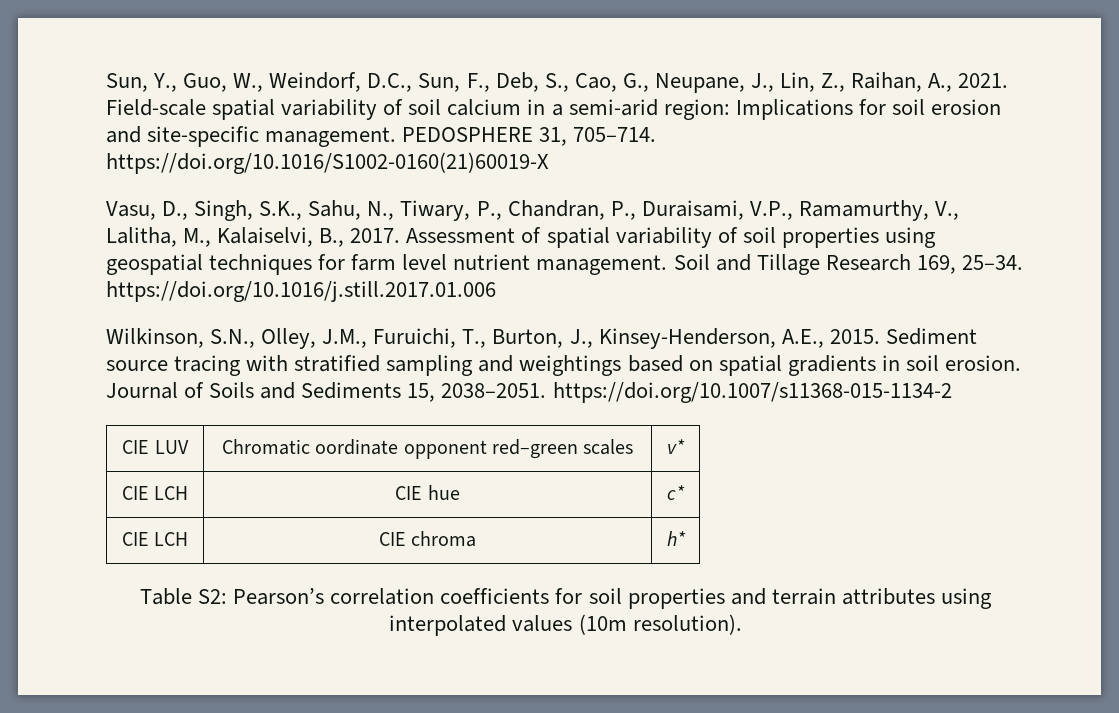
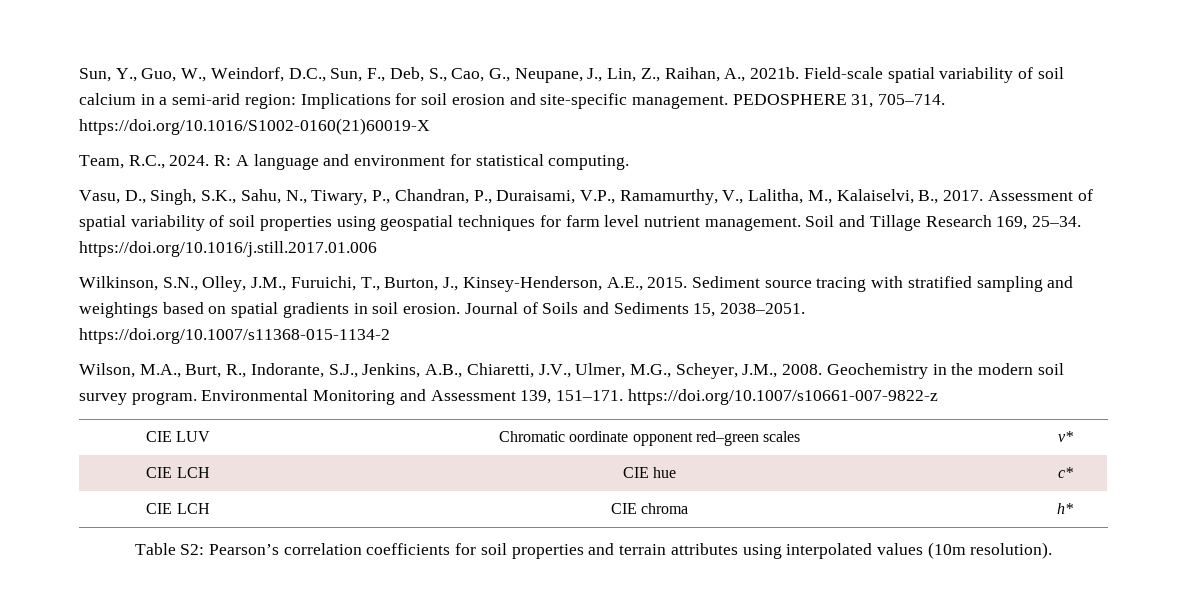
[958,73,1009,88] 2021. -> [750,67,800,79] 2021b.
(549, 163) none -> [79,154,630,170] // Team, R.C., 2024. R: A language and environment for statistical computing.
(952, 392) none -> [79,363,1064,379] [79,389,938,405] // Wilson, M.A., Burt, R., Indorante, S.J., Jenkins, A.B., Chiaretti, J.V., Ulmer, M.G., Scheyer, J.M., 2008. Geochemistry in the modern soil survey program. Environmental Monitoring and Assessment 139, 151–171. https://doi.org/10.1007/s10661-007-9822-z

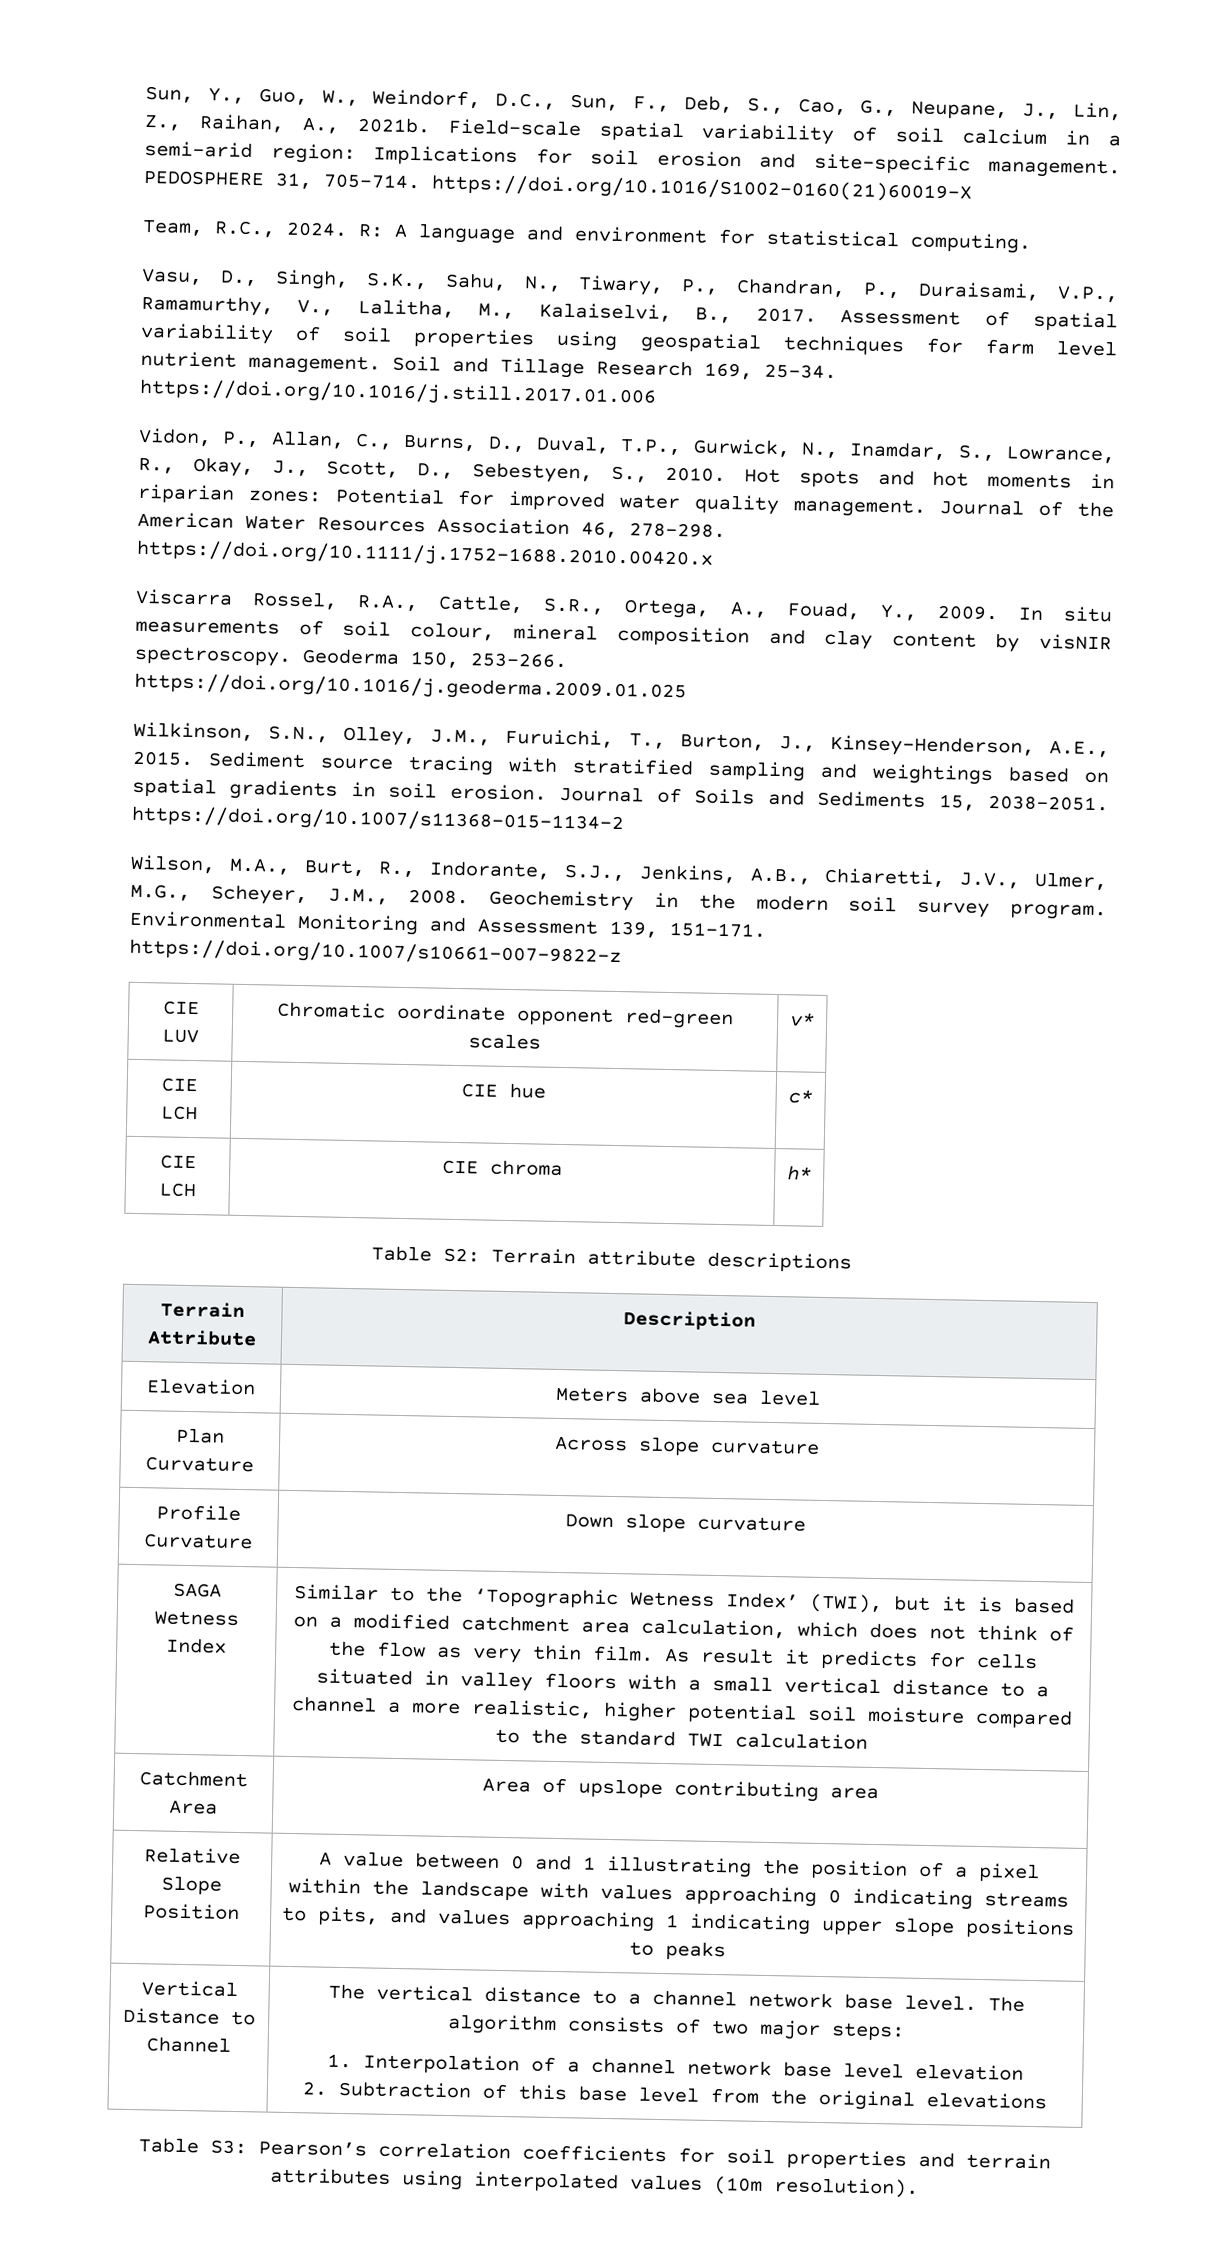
(377, 249) none -> [138,427,1115,464] [138,456,1115,490] [137,483,1114,518] [137,511,726,538] [136,539,713,570] [135,588,1113,623] [135,617,1112,653] [134,645,567,668] [134,672,687,703] // Vidon, P., Allan, C., Burns, D., Duval, T.P., Gurwick, N., Inamdar, S., Lowrance, R., Okay, J., Scott, D., Sebestyen, S., 2010. Hot spots and hot moments in riparian zones: Potential for improved water quality management. Journal of the American Water Resources Association 46, 278–298. https://doi.org/10.1111/j.1752-1688.2010.00420.x // Viscarra Rossel, R.A., Cattle, S.R., Ortega, A., Fouad, Y., 2009. In situ measurements of soil colour, mineral composition and clay content by visNIR spectroscopy. Geoderma 150, 253–266. https://doi.org/10.1016/j.geoderma.2009.01.025
(205, 549) none -> [491,1247,852,1273] [160,1301,245,1319] [147,1329,257,1347] [623,1310,756,1331] [146,1378,256,1396] [555,1386,821,1406] [176,1427,225,1444] [145,1456,254,1473] [554,1435,820,1456] [156,1504,241,1522] [144,1533,253,1550] [565,1513,806,1533] [173,1582,222,1598] [154,1610,239,1626] [166,1637,227,1654] [294,1584,1075,1614] [293,1613,1074,1642] [329,1640,1038,1670] [316,1668,1049,1698] [292,1696,1073,1729] [495,1728,868,1750] [139,1770,248,1788] [169,1799,218,1815] [482,1777,879,1802] [144,1847,241,1865] [161,1875,222,1895] [143,1903,240,1921] [319,1850,1040,1883] [288,1877,1069,1910] [282,1906,1075,1939] [629,1941,726,1961] [141,1980,238,1998] [123,2007,256,2026] [146,2036,231,2053] [328,1983,1025,2012] [447,2014,905,2041] [327,2053,1024,2081] [302,2080,1047,2111] [138,2137,247,2155] Terrain attribute descriptions // Terrain Attribute | Description // Elevation | Meters above sea level // Plan Curvature | Across slope curvature // Profile Curvature | Down slope curvature // SAGA Wetness Index | Similar to the ‘Topographic Wetness Index’ (TWI), but it is based on a modified catchment area calculation, which does not think of the flow as very thin film. As result it predicts for cells situated in valley floors with a small vertical distance to a channel a more realistic, higher potential soil moisture compared to the standard TWI calculation // Catchment Area | Area of upslope contributing area // Relative Slope Position | A value between 0 and 1 illustrating the position of a pixel within the landscape with values approaching 0 indicating streams to pits, and values approaching 1 indicating upper slope positions to peaks // Vertical Distance to Channel | The vertical distance to a channel network base level. The algorithm consists of two major steps: // 1. Interpolation of a channel network base level elevation // 2. Subtraction of this base level from the original elevations // Table S3:

